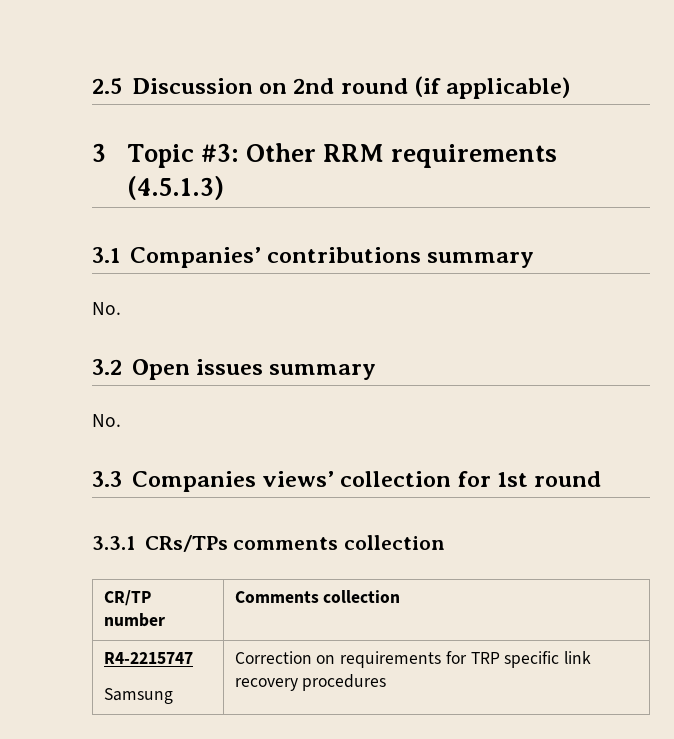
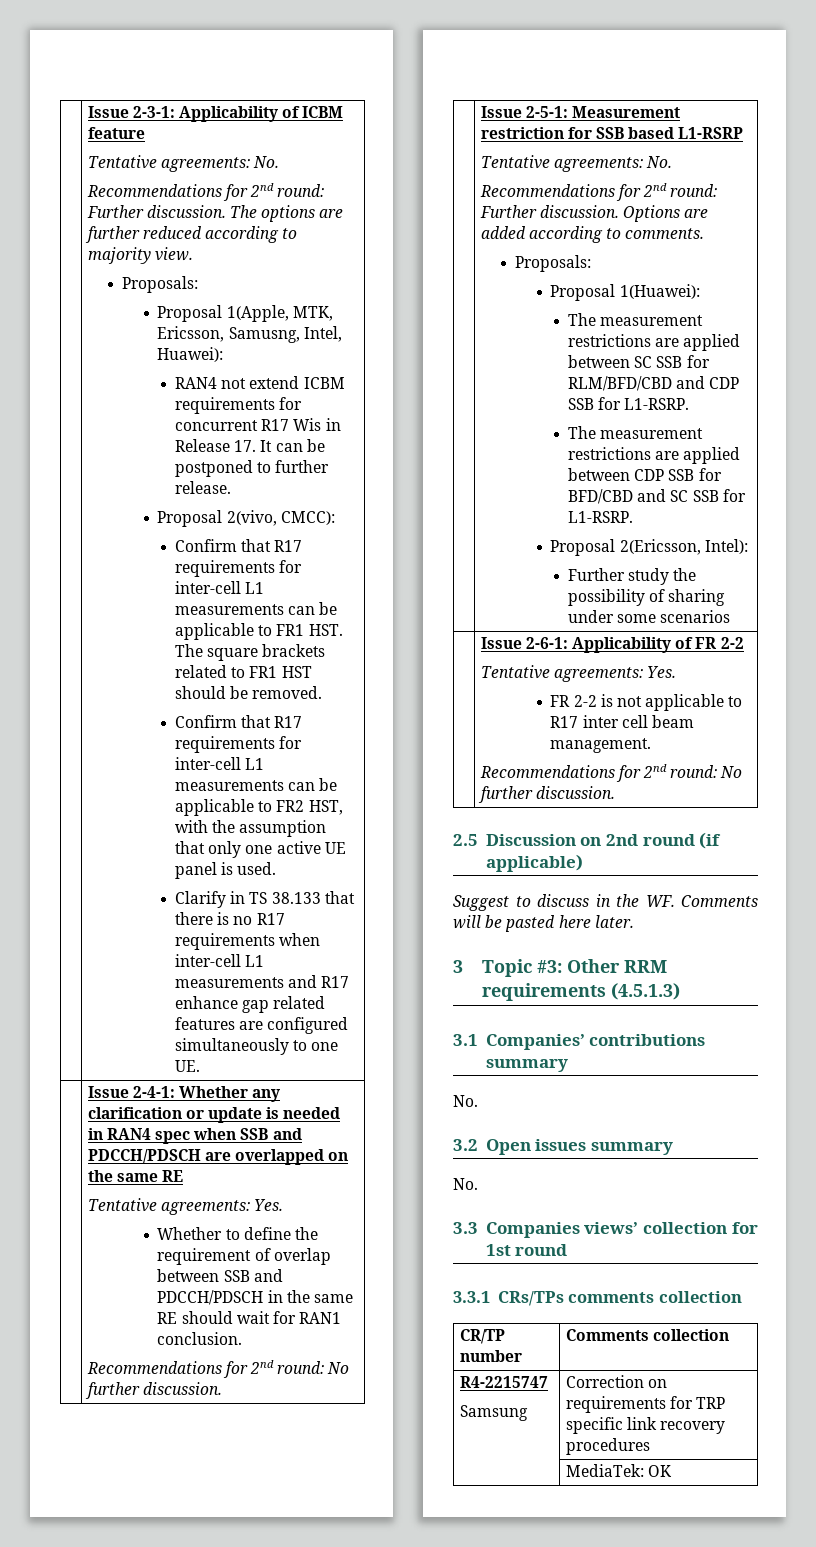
(92, 86) none -> [87,106,344,122] [87,127,145,139] [87,155,280,172] [86,183,325,201] [86,205,344,222] [84,226,298,243] [87,247,193,264] [122,276,199,293] [157,305,333,322] [157,326,342,343] [157,347,224,362] [175,376,345,389] [175,397,303,414] [175,418,341,431] [175,439,325,452] [175,460,330,477] [175,481,232,494] [157,510,335,527] [175,539,303,552] [175,560,303,577] [175,581,265,594] [175,602,338,615] [175,623,343,640] [175,644,326,661] [175,665,312,678] [175,686,323,699] [175,715,303,728] [175,736,303,753] [175,757,265,770] [175,778,338,791] [175,799,343,816] [175,820,327,837] [175,841,346,858] [175,862,277,879] [175,891,355,908] [175,912,285,925] [175,933,321,950] [175,954,265,967] [175,975,350,988] [175,996,326,1013] [175,1017,349,1034] [175,1038,339,1055] [175,1060,201,1072] [87,1086,281,1102] [87,1107,341,1123] [87,1128,302,1144] [87,1149,349,1165] [87,1170,184,1182] [87,1198,284,1215] [157,1227,319,1240] [157,1248,331,1265] [157,1269,283,1282] [157,1290,354,1305] [157,1311,342,1324] [157,1332,243,1345] [86,1360,350,1378] [84,1382,222,1399] [480,106,681,118] [480,127,744,139] [480,155,673,172] [479,183,718,201] [479,205,709,222] [480,226,705,243] [515,255,592,272] [550,284,700,301] [568,313,704,326] [568,334,741,351] [568,355,710,368] [568,376,740,391] [568,397,690,410] [568,426,704,439] [568,447,741,464] [568,468,722,481] [568,489,746,504] [568,511,634,523] [550,539,748,556] [568,568,697,585] [568,589,726,606] [568,610,731,623] [480,637,744,653] [480,665,677,682] [550,694,743,711] [550,715,695,728] [550,738,652,753] [479,764,743,782] [477,786,615,803] | Issue 2-3-1: Applicability of ICBM feature // Tentative agreements: No. // Recommendations for 2nd round: Further discussion. The options are further reduced according to majority view. // Proposals: // Proposal 1(Apple, MTK, Ericsson, Samusng, Intel, Huawei): // RAN4 not extend ICBM requirements for concurrent R17 Wis in Release 17. It can be postponed to further release. // Proposal 2(vivo, CMCC): // Confirm that R17 requirements for inter-cell L1 measurements can be applicable to FR1 HST. The square brackets related to FR1 HST should be removed. // Confirm that R17 requirements for inter-cell L1 measurements can be applicable to FR2 HST, with the assumption that only one active UE panel is used. // Clarify in TS 38.133 that there is no R17 requirements when inter-cell L1 measurements and R17 enhance gap related features are configured simultaneously to one UE. // | Issue 2-4-1: Whether any clarification or update is needed in RAN4 spec when SSB and PDCCH/PDSCH are overlapped on the same RE // Tentative agreements: Yes. // Whether to define the requirement of overlap between SSB and PDCCH/PDSCH in the same RE should wait for RAN1 conclusion. // Recommendations for 2nd round: No further discussion. // | Issue 2-5-1: Measurement restriction for SSB based L1-RSRP // Tentative agreements: No. // Recommendations for 2nd round: Further discussion. Options are added according to comments. // Proposals: // Proposal 1(Huawei): // The measurement restrictions are applied between SC SSB for RLM/BFD/CBD and CDP SSB for L1-RSRP. // The measurement restrictions are applied between CDP SSB for BFD/CBD and SC SSB for L1-RSRP. // Proposal 2(Ericsson, Intel): // Further study the possibility of sharing under some scenarios // | Issue 2-6-1: Applicability of FR 2-2 // Tentative agreements: Yes. // FR 2-2 is not applicable to R17 inter cell beam management. // Recommendations for 2nd round: No further discussion. //
(571, 88) none -> [453,894,758,911] [453,915,634,932] // Suggest to discuss in the WF. Comments will be pasted here later.
(387, 682) none -> [565,1464,672,1477] // | MediaTek: OK

